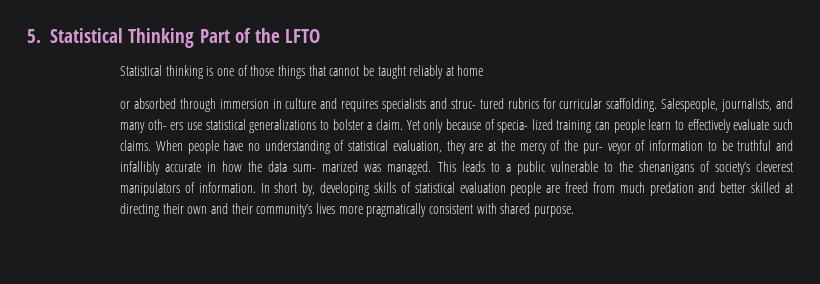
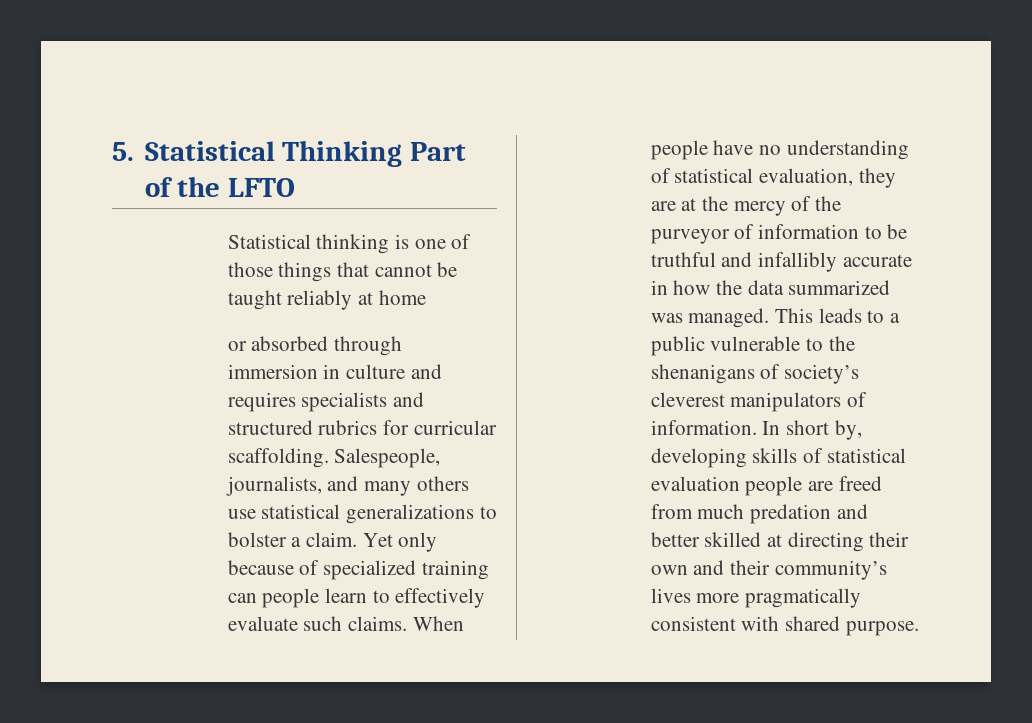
[450,98,504,109] struc- tured -> [227,420,313,435] structured
[147,119,184,130] oth- ers -> [416,476,469,491] others
[497,119,553,133] specia- lized -> [322,560,416,580] specialized
[582,143,631,154] pur- veyor -> [650,229,730,244] purveyor
[293,161,359,172] sum- marized -> [788,280,891,295] summarized

